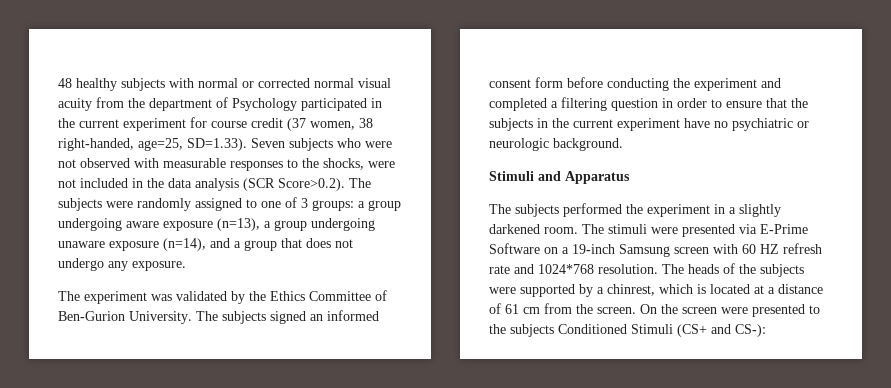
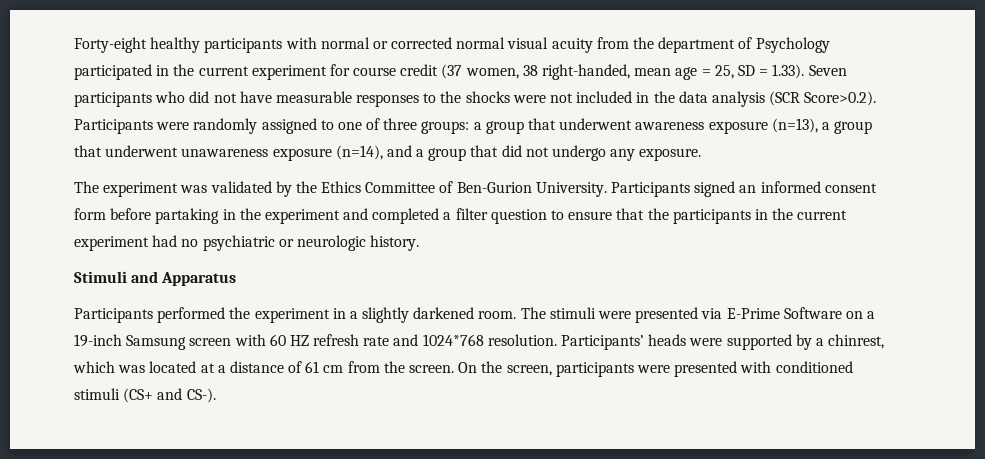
[58,78,165,91] 48 healthy subjects -> [74,37,283,53] Forty-eight healthy participants
[138,138,392,151] [58,158,159,168] age=25, SD=1.33). Seven subjects who were not observed with -> [634,64,847,80] [74,91,272,107] mean age = 25, SD = 1.33). Seven participants who did not have
[323,158,364,170] shocks, -> [465,91,510,103] shocks
[349,178,371,188] [58,198,102,211] The subjects -> [74,119,153,134] Participants
[301,198,308,208] 3 -> [383,118,418,130] three
[58,218,159,231] undergoing aware -> [528,118,705,130] that underwent awareness
[311,218,375,231] [58,241,105,248] undergoing unaware -> [74,145,269,157] that underwent unawareness
[306,238,331,248] does -> [501,145,522,157] did
[196,311,266,324] The subjects -> [611,182,691,197] Participants
[607,78,669,91] conducting -> [155,208,236,224] partaking in
[561,97,707,111] filtering question in order -> [455,208,547,224] filter question
[489,118,710,131] subjects in the current experiment have -> [672,208,848,224] [74,235,178,251] participants in the current experiment had
[553,138,623,151] background. -> [370,235,420,251] history.
[489,204,559,217] The subjects -> [74,308,153,323] Participants
[662,263,804,277] The heads of the subjects -> [561,334,687,350] Participants’ heads
[697,284,706,294] is -> [118,365,146,373] was
[682,304,820,317] [489,324,673,337] screen were presented to the subjects Conditioned Stimuli -> [506,361,853,377] [74,388,120,400] screen, participants were presented with conditioned stimuli
[735,324,766,337] CS-): -> [186,388,216,403] CS-).

